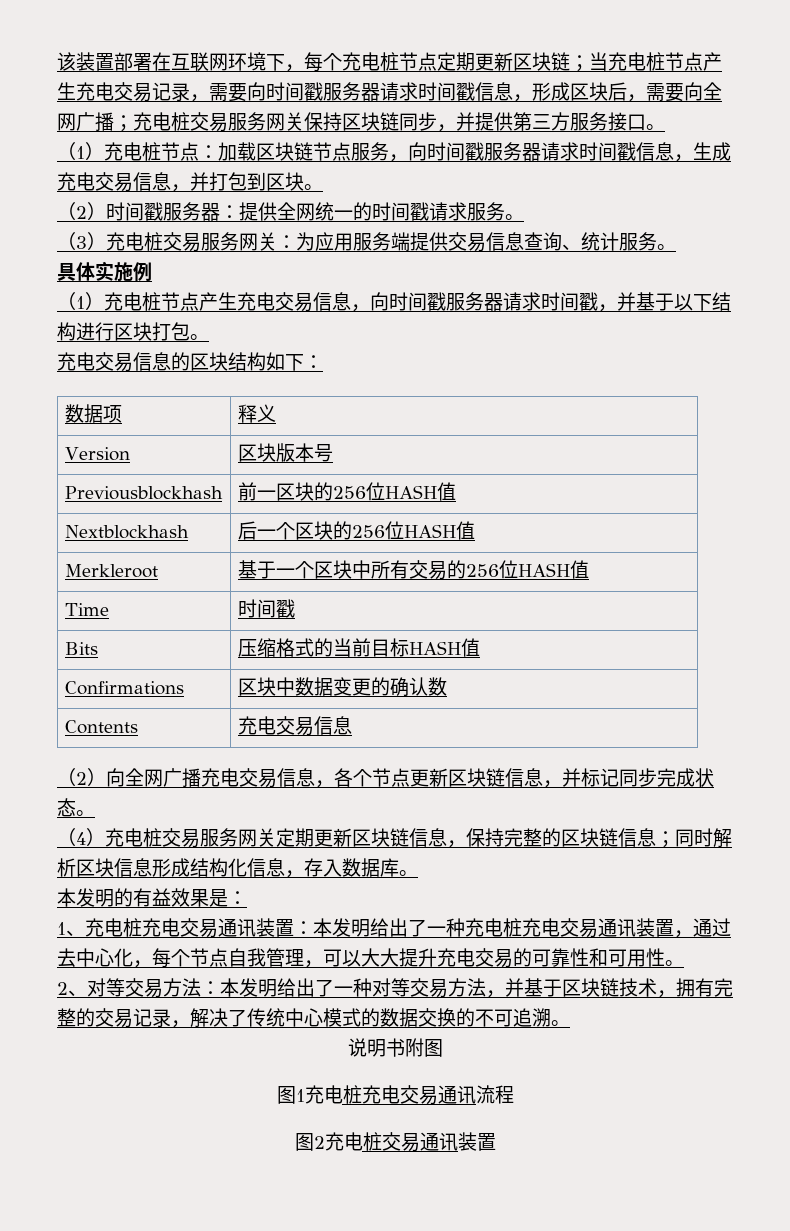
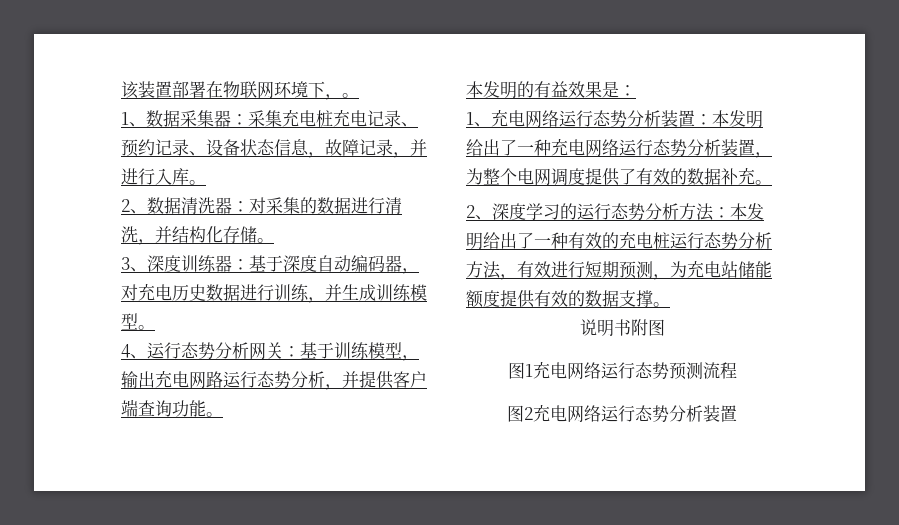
[171,53,190,70] 互 -> [223,81,240,98] 物
[304,52,722,72] [57,82,722,102] [57,112,665,132] [57,142,731,162] [57,172,323,192] [57,202,524,221] [57,232,676,252] [57,261,152,281] [57,292,731,312] [57,322,209,341] [57,352,323,372] [64,404,122,423] [237,404,276,423] [64,447,130,461] [237,443,333,462] [64,486,223,500] [237,482,456,501] [64,525,189,539] [237,521,475,540] [64,564,158,578] [237,560,589,580] [64,603,109,616] [237,599,295,618] [64,642,98,655] [237,638,480,657] [64,681,184,695] [237,677,447,697] [64,720,138,734] [237,716,352,736] [57,768,714,788] [57,798,95,817] [57,828,732,848] [57,858,399,878] 每个充电桩节点定期更新区块链；当充电桩节点产生充电交易记录，需要向时间戳服务器请求时间戳信息，形成区块后，需要向全网广播；充电桩交易服务网关保持区块链同步，并提供第三方服务接口。 // （1）充电桩节点：加载区块链节点服务，向时间戳服务器请求时间戳信息，生成充电交易信息，并打包到区块。 // （2）时间戳服务器：提供全网统一的时间戳请求服务。 // （3）充电桩交易服务网关：为应用服务端提供交易信息查询、统计服务。 // 具体实施例 // （1）充电桩节点产生充电交易信息，向时间戳服务器请求时间戳，并基于以下结构进行区块打包。 // 充电交易信息的区块结构如下： // 数据项 | 释义 // Version | 区块版本号 // Previousblockhash | 前一区块的256位HASH值 // Nextblockhash | 后一个区块的256位HASH值 // Merkleroot | 基于一个区块中所有交易的256位HASH值 // Time | 时间戳 // Bits | 压缩格式的当前目标HASH值 // Confirmations | 区块中数据变更的确认数 // Contents | 充电交易信息 // （2）向全网广播充电交易信息，各个节点更新区块链信息，并标记同步完成状态。 // （4）充电桩交易服务网关定期更新区块链信息，保持完整的区块链信息；同时解析区块信息形成结构化信息，存入数据库 -> [342,93,359,98] [121,109,418,127] [121,139,427,158] [121,168,206,185] [121,197,402,214] [121,226,274,245] [121,255,419,274] [121,283,427,303] [121,313,155,330] [121,342,419,361] [121,370,427,390] [121,399,206,417] 。 // 1、数据采集器：采集充电桩充电记录、预约记录、设备状态信息，故障记录，并进行入库。 // 2、数据清洗器：对采集的数据进行清洗，并结构化存储。 // 3、深度训练器：基于深度自动编码器，对充电历史数据进行训练，并生成训练模型。 // 4、运行态势分析网关：基于训练模型，输出充电网路运行态势分析，并提供客户端查询功能
[123,918,256,938] 桩充电交易通讯 -> [525,110,661,128] 网络运行态势分析
[503,918,731,938] [57,948,684,968] [57,978,163,998] 桩充电交易通讯装置，通过去中心化，每个节点自我管理，可以大大提升充电交易的可靠性和可用性。 // 2、对等交易 -> [585,139,772,158] [466,167,772,186] [466,203,679,220] 网络运行态势分析装置，为整个电网调度提供了有效的数据补充。 // 2、深度学习的运行态势分析
[372,978,733,998] [57,1008,551,1028] 对等交易方法，并基于区块链技术，拥有完整的交易记录，解决了传统中心模式的数据交换的不可追溯 -> [568,231,772,249] [466,260,772,280] [466,290,653,308] 有效的充电桩运行态势分析方法，有效进行短期预测，为充电站储能额度提供有效的数据支撑
[342,1085,476,1105] 桩充电交易通讯 -> [566,362,703,380] 网络运行态势预测
[362,1132,458,1152] 桩交易通讯 -> [567,405,703,423] 网络运行态势分析

